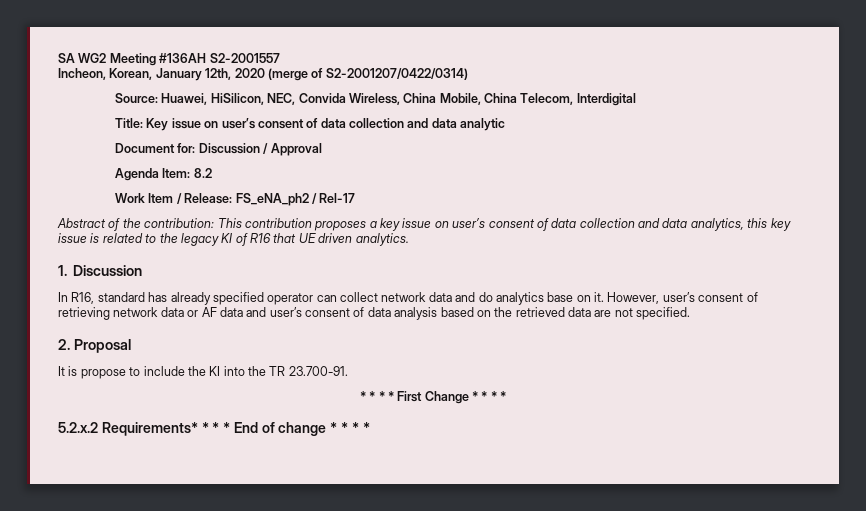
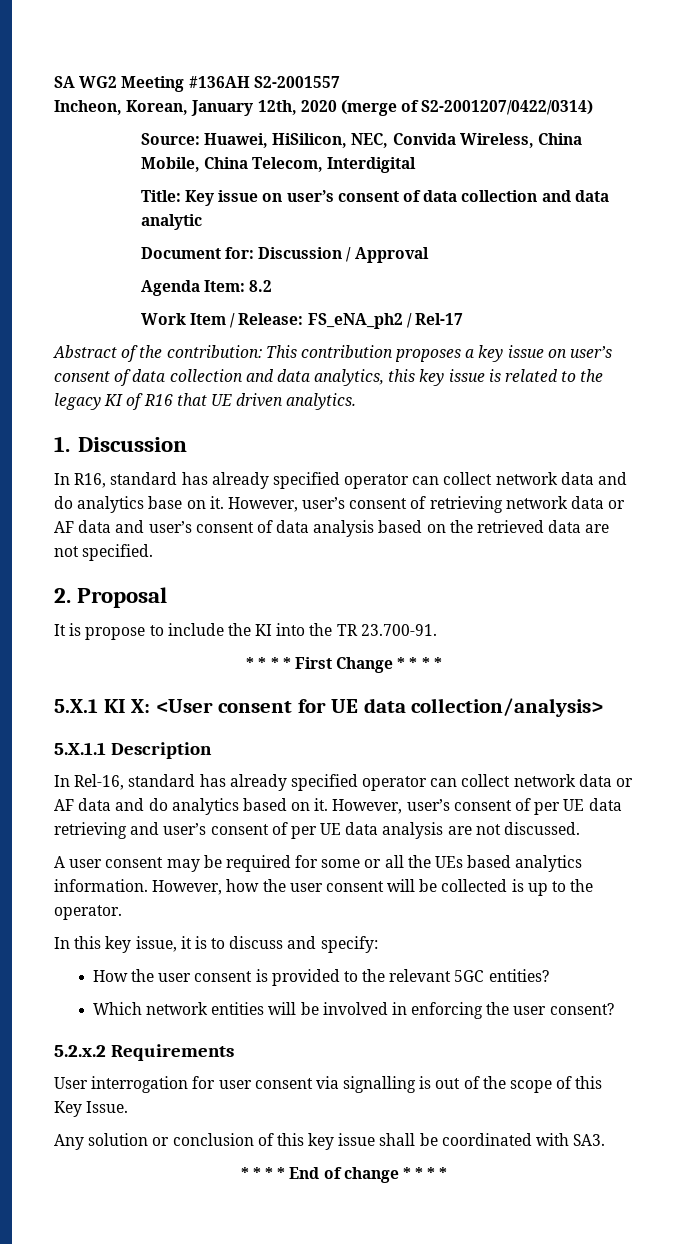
[58,422,198,436] 5.2.x.2 Requirements* -> [54,698,604,717] [54,742,212,759] [54,774,634,791] [54,798,622,815] [54,822,581,839] [54,855,583,872] [54,879,594,896] [54,905,122,920] [54,936,378,953] [92,969,549,986] [92,1002,614,1019] [54,1044,234,1061] [54,1076,603,1093] [54,1101,129,1117] [54,1133,606,1150] [240,1167,249,1179] 5.X.1 KI X: <User consent for UE data collection/analysis> // 5.X.1.1 Description // In Rel-16, standard has already specified operator can collect network data or AF data and do analytics based on it. However, user’s consent of per UE data retrieving and user’s consent of per UE data analysis are not discussed. // A user consent may be required for some or all the UEs based analytics information. However, how the user consent will be collected is up to the operator. // In this key issue, it is to discuss and specify: // How the user consent is provided to the relevant 5GC entities? // Which network entities will be involved in enforcing the user consent? // 5.2.x.2 Requirements // User interrogation for user consent via signalling is out of the scope of this Key Issue. // Any solution or conclusion of this key issue shall be coordinated with SA3. // *

